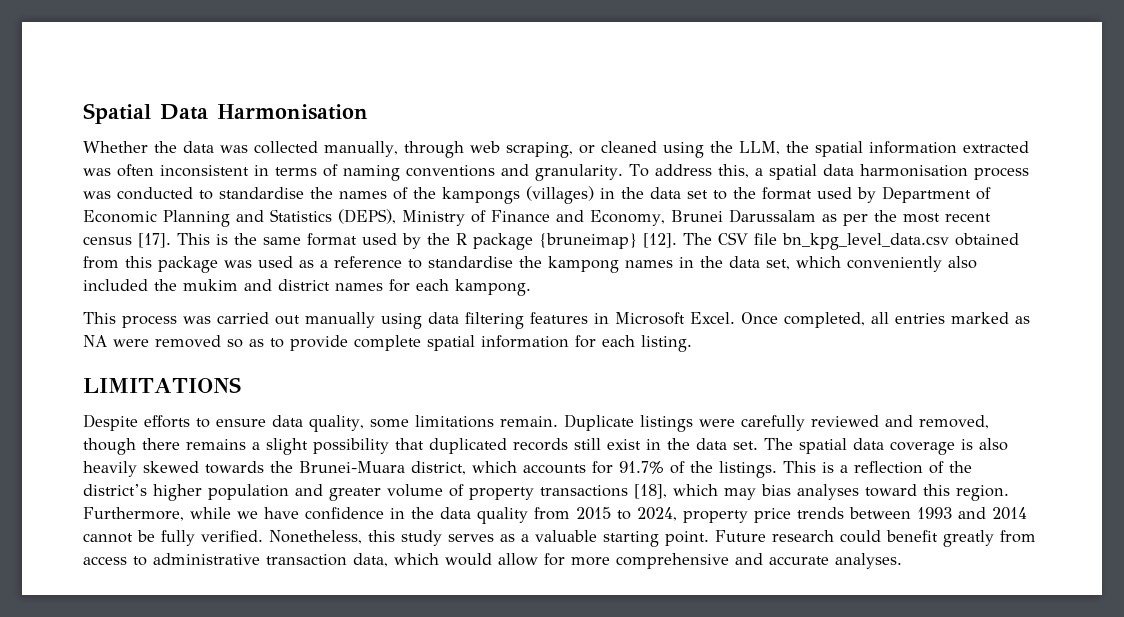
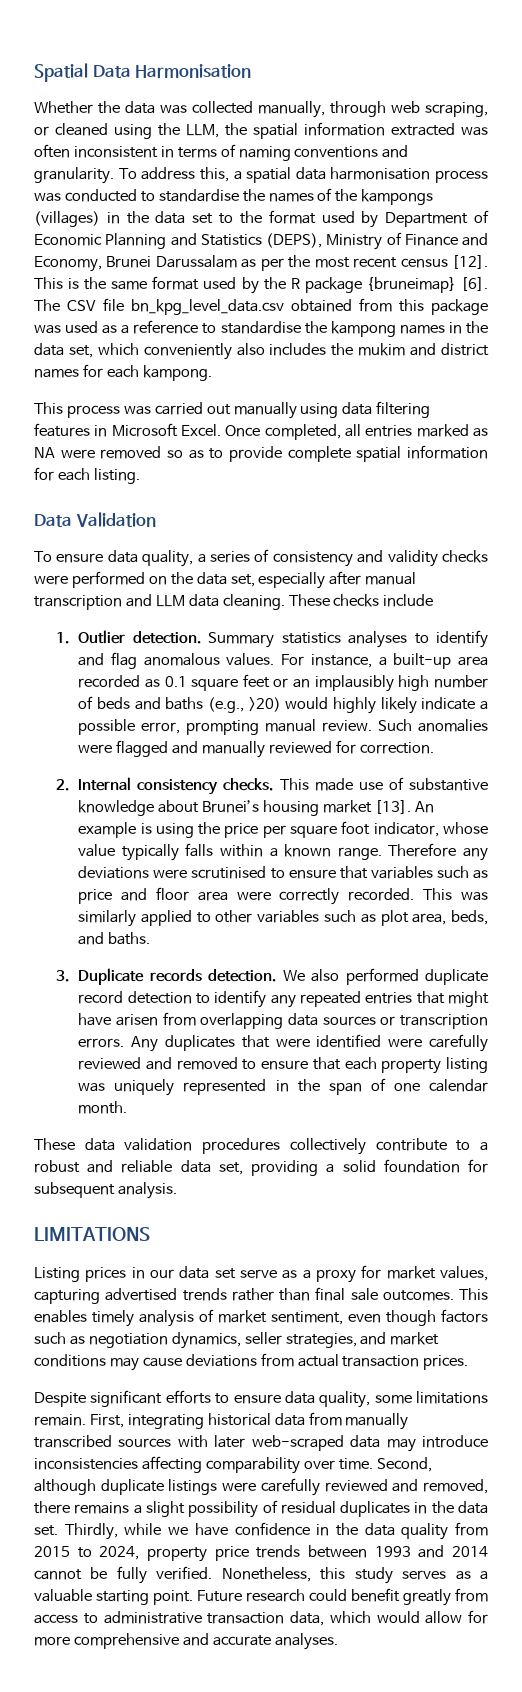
[138,233,171,248] [17]. -> [452,255,489,269] [12].
[643,233,677,248] [12]. -> [460,277,488,291] [6].
[83,279,148,291] included -> [269,343,327,356] includes
[83,377,241,393] LIMITATIONS -> [34,512,156,527] [34,549,489,567] [34,571,417,589] [34,594,434,610] [56,630,488,648] [78,652,489,669] [78,674,488,692] [78,696,488,714] [78,719,488,735] [78,740,434,758] [56,777,489,795] [78,800,434,816] [78,821,488,838] [78,843,489,861] [78,866,489,879] [78,887,489,905] [78,910,489,927] [78,932,151,945] [56,968,488,985] [78,990,490,1008] [78,1012,488,1029] [78,1034,489,1052] [78,1057,489,1074] [78,1078,489,1096] [78,1101,128,1114] [34,1138,489,1155] [34,1159,489,1176] [34,1182,177,1199] [34,1227,150,1241] [34,1265,488,1283] [34,1287,488,1304] [34,1309,488,1327] [34,1332,440,1349] [34,1353,469,1371] Data Validation // To ensure data quality, a series of consistency and validity checks were performed on the data set, especially after manual transcription and LLM data cleaning. These checks include // 1. Outlier detection. Summary statistics analyses to identify and flag anomalous values. For instance, a built-up area recorded as 0.1 square feet or an implausibly high number of beds and baths (e.g., >20) would highly likely indicate a possible error, prompting manual review. Such anomalies were flagged and manually reviewed for correction. // 2. Internal consistency checks. This made use of substantive knowledge about Brunei’s housing market [13]. An example is using the price per square foot indicator, whose value typically falls within a known range. Therefore any deviations were scrutinised to ensure that variables such as price and floor area were correctly recorded. This was similarly applied to other variables such as plot area, beds, and baths. // 3. Duplicate records detection. We also performed duplicate record detection to identify any repeated entries that might have arisen from overlapping data sources or transcription errors. Any duplicates that were identified were carefully reviewed and removed to ensure that each property listing was uniquely represented in the span of one calendar month. // These data validation procedures collectively contribute to a robust and reliable data set, providing a solid foundation for subsequent analysis. // LIMITATIONS // Listing prices in our data set serve as a proxy for market values, capturing advertised trends rather than final sale outcomes. This enables timely analysis of market sentiment, even though factors such as negotiation dynamics, seller strategies, and market conditions may cause deviations from actual transaction prices.
(138, 422) none -> [90,1390,163,1407] significant
[563,414,634,431] Duplicate -> [89,1412,409,1430] [34,1435,488,1452] [34,1456,432,1474] [34,1479,164,1495] First, integrating historical data from manually transcribed sources with later web-scraped data may introduce inconsistencies affecting comparability over time. Second, although duplicate
[83,438,136,455] though -> (489, 1486) none
[395,438,1008,455] [83,461,972,478] [83,484,1009,501] [83,507,184,521] that duplicated records still exist in the data set. The spatial data coverage is also heavily skewed towards the Brunei-Muara district, which accounts for 91.7% of the listings. This is a reflection of the district’s higher population and greater volume of property transactions [18], which may bias analyses toward this region. Furthermore, -> [262,1500,489,1517] [34,1523,118,1540] of residual duplicates in the data set. Thirdly,

